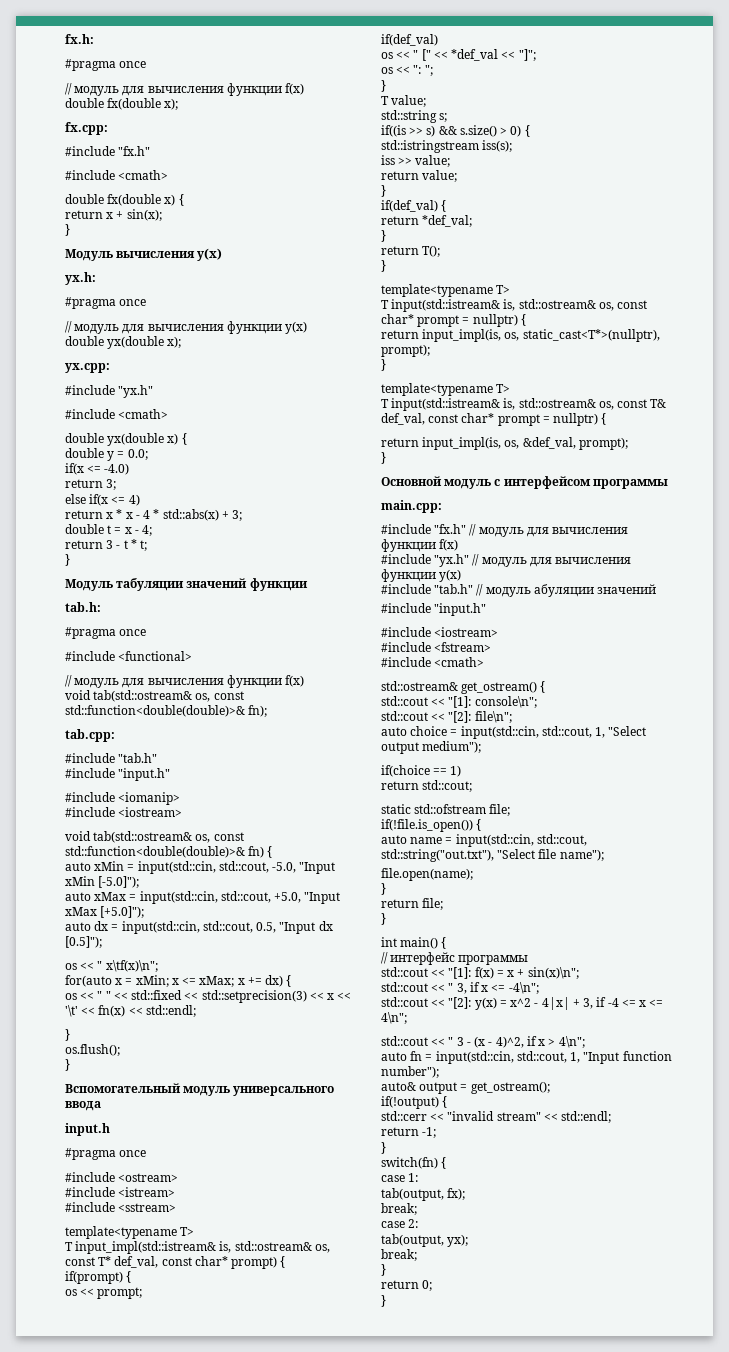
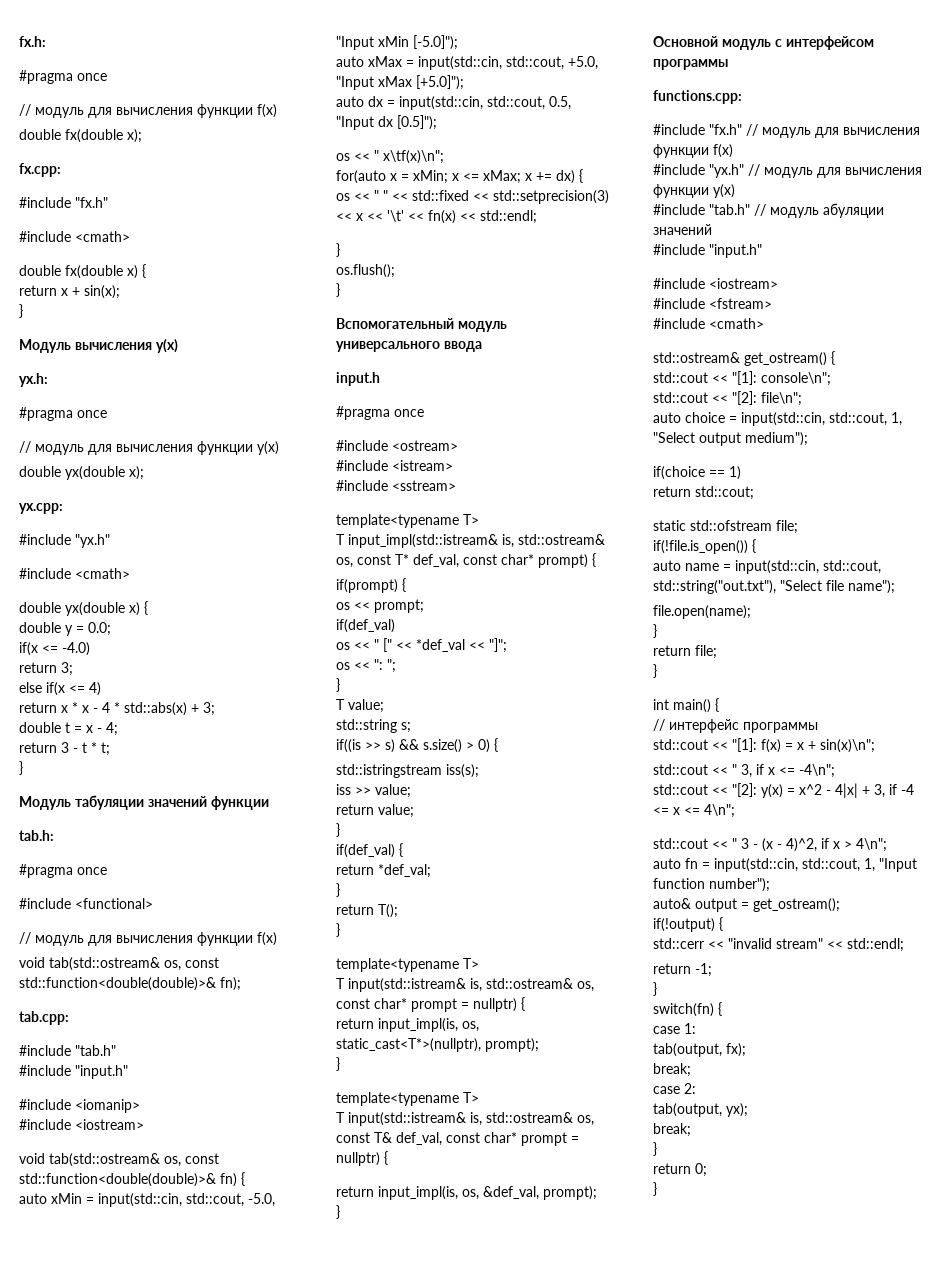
[381,500,442,513] main.cpp: -> [653,90,742,104] functions.cpp:

